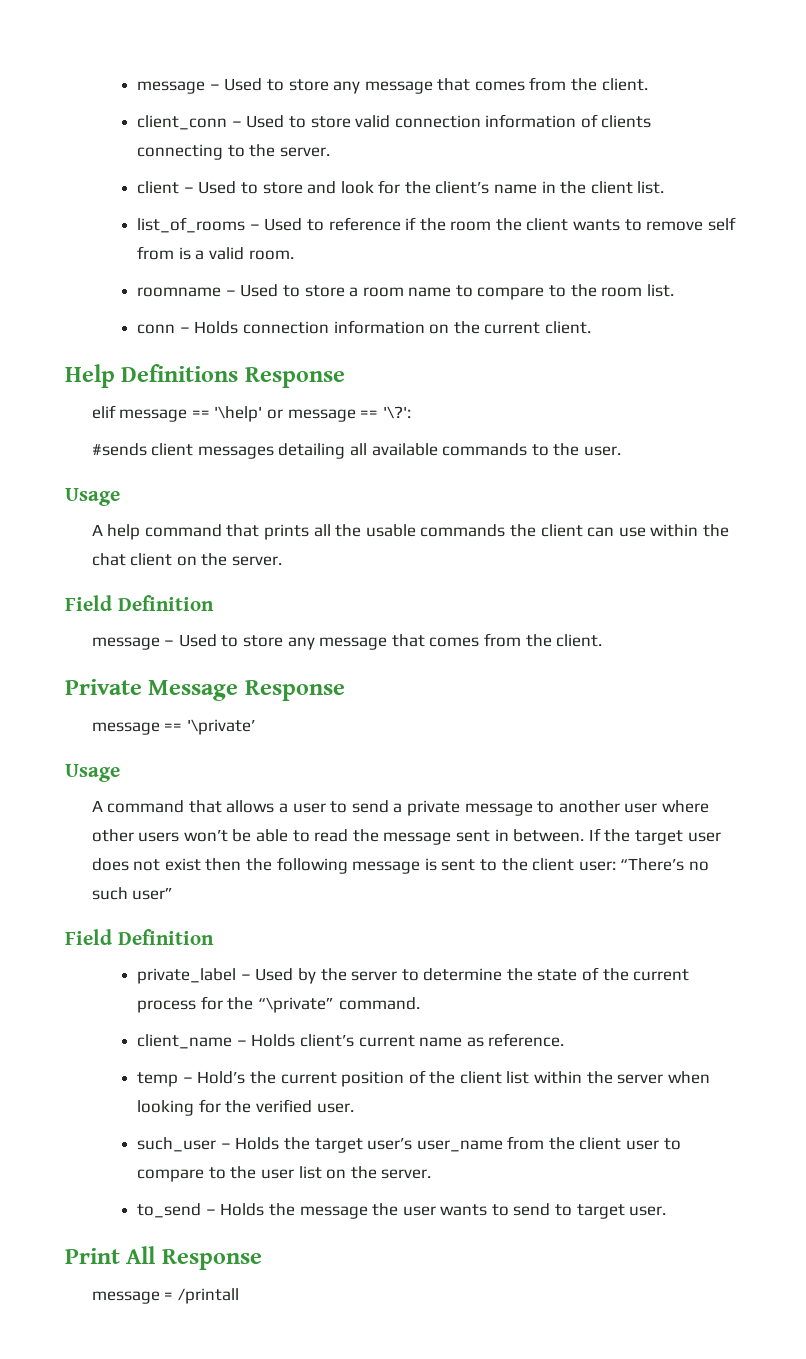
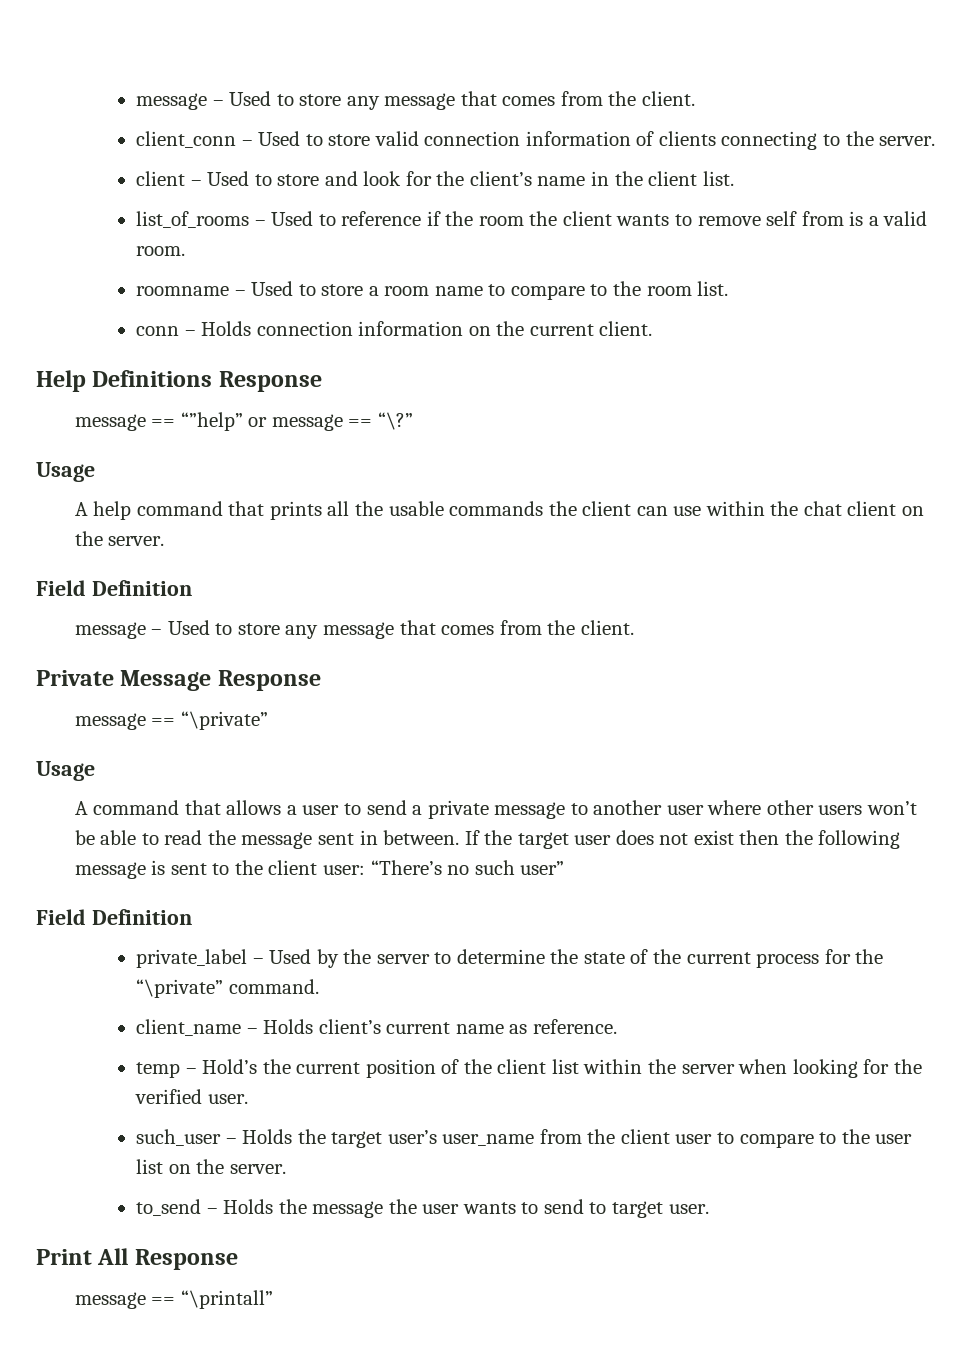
[91,405,263,422] elif message == '\help' -> [74,412,243,431] message == “”help”
[382,406,411,419] [91,443,622,459] '\?': // #sends client messages detailing all available commands to the user. -> [377,412,413,430] “\?”
[186,719,255,735] '\private’ -> [180,711,268,730] “\private”
[164,1288,239,1304] = /printall -> [151,1290,273,1309] == “\printall”

